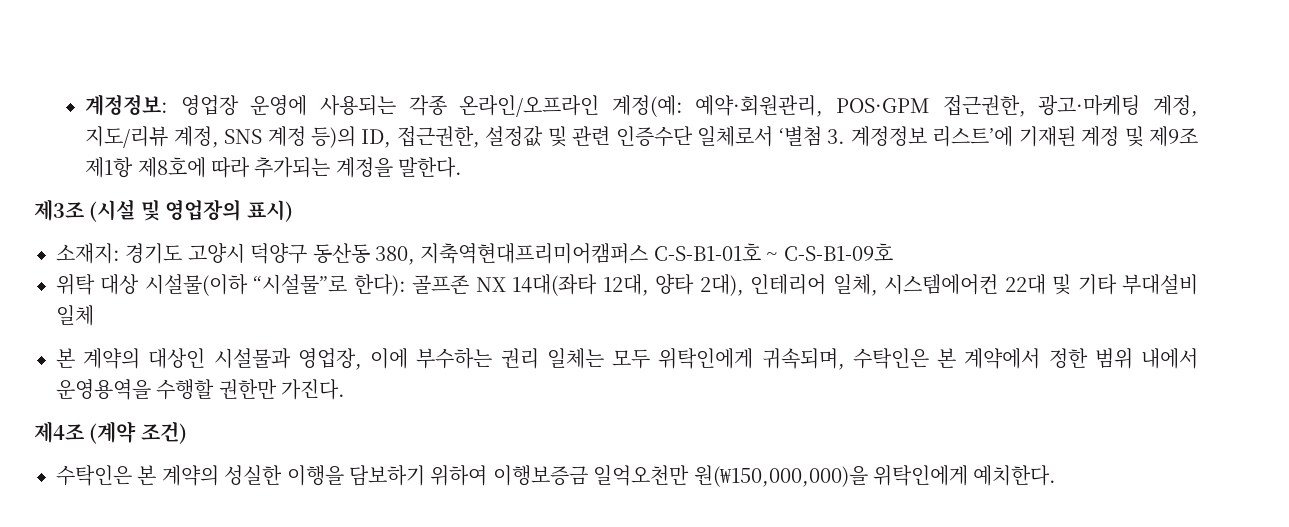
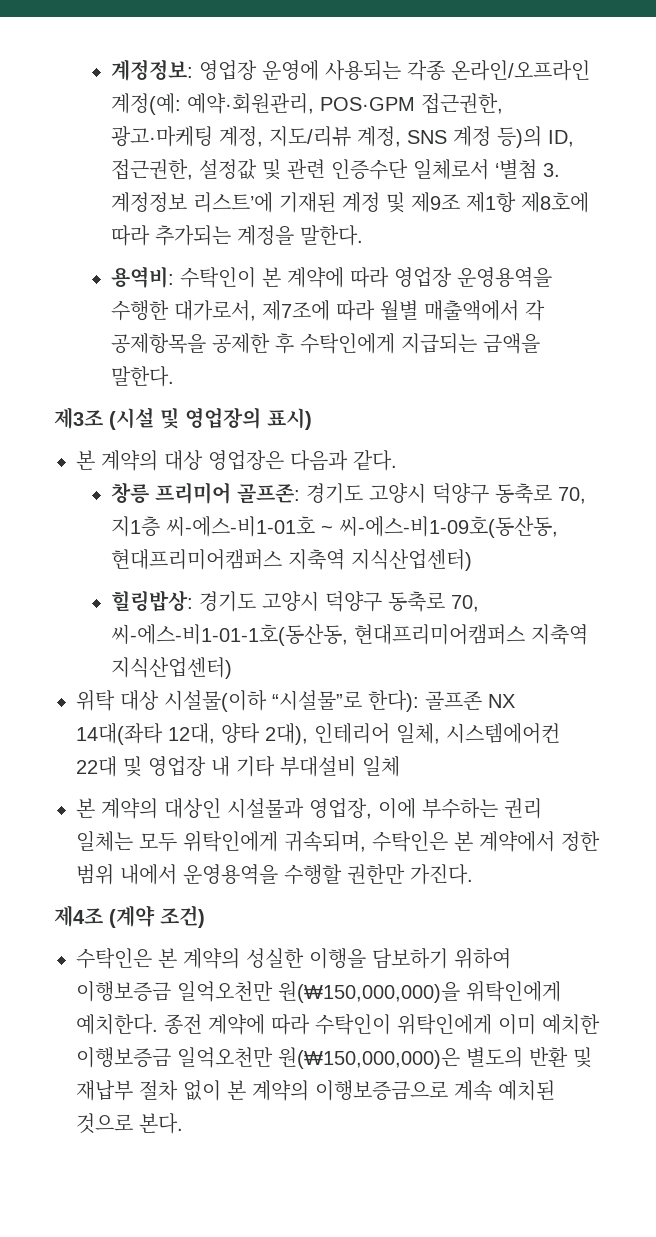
(463, 167) none -> [111,266,553,288] [111,299,546,321] [111,333,541,354] [111,366,175,387] // 용역비: 수탁인이 본 계약에 따라 영업장 운영용역을 수행한 대가로서, 제7조에 따라 월별 매출액에서 각 공제항목을 공제한 후 수탁인에게 지급되는 금액을 말한다.
[56,243,893,265] 소재지: 경기도 고양시 덕양구 동산동 380, 지축역현대프리미어캠퍼스 C-S-B1-01호 ~ C-S-B1-09호 -> [76,450,397,471] [111,482,587,504] [111,516,559,538] [111,549,473,571] [111,590,480,612] [111,624,589,646] [111,657,233,679] 본 계약의 대상 영업장은 다음과 같다. // 창릉 프리미어 골프존: 경기도 고양시 덕양구 동축로 70, 지1층 씨-에스-비1-01호 ~ 씨-에스-비1-09호(동산동, 현대프리미어캠퍼스 지축역 지식산업센터) // 힐링밥상: 경기도 고양시 덕양구 동축로 70, 씨-에스-비1-01-1호(동산동, 현대프리미어캠퍼스 지축역 지식산업센터)
(1072, 284) none -> [148,756,230,777] 영업장 내
(1057, 475) none -> [164,1014,600,1035] [76,1047,592,1069] [76,1080,555,1101] [76,1113,183,1134] 종전 계약에 따라 수탁인이 위탁인에게 이미 예치한 이행보증금 일억오천만 원(₩150,000,000)은 별도의 반환 및 재납부 절차 없이 본 계약의 이행보증금으로 계속 예치된 것으로 본다.

